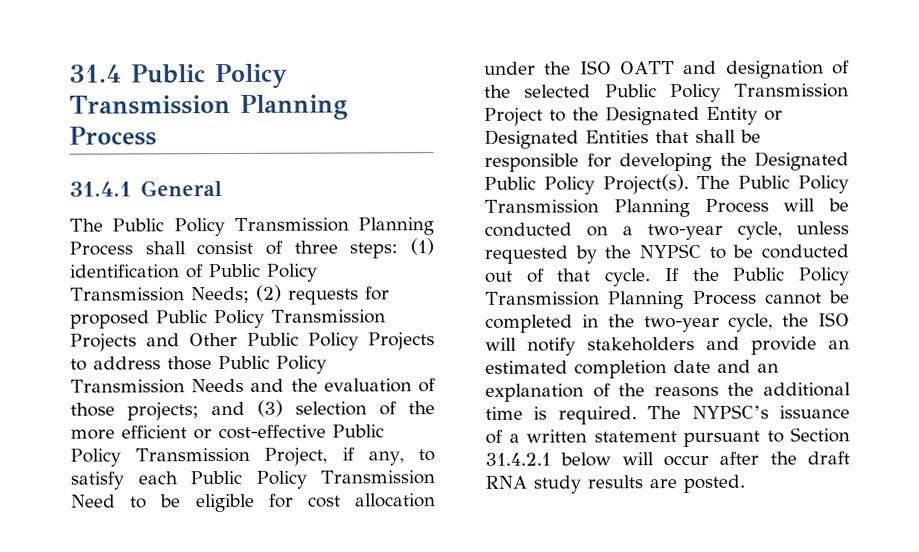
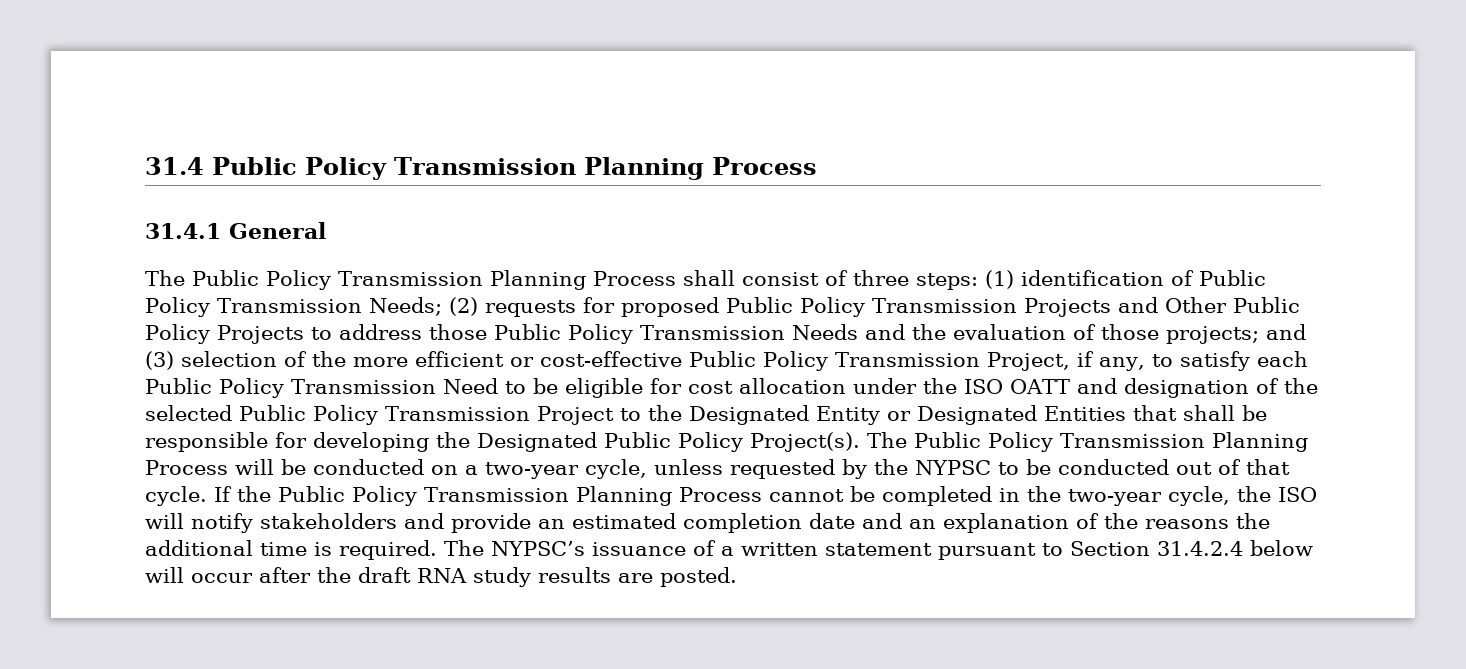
[485,452,551,466] 31.4.2.1 -> [1157,541,1243,556] 31.4.2.4

